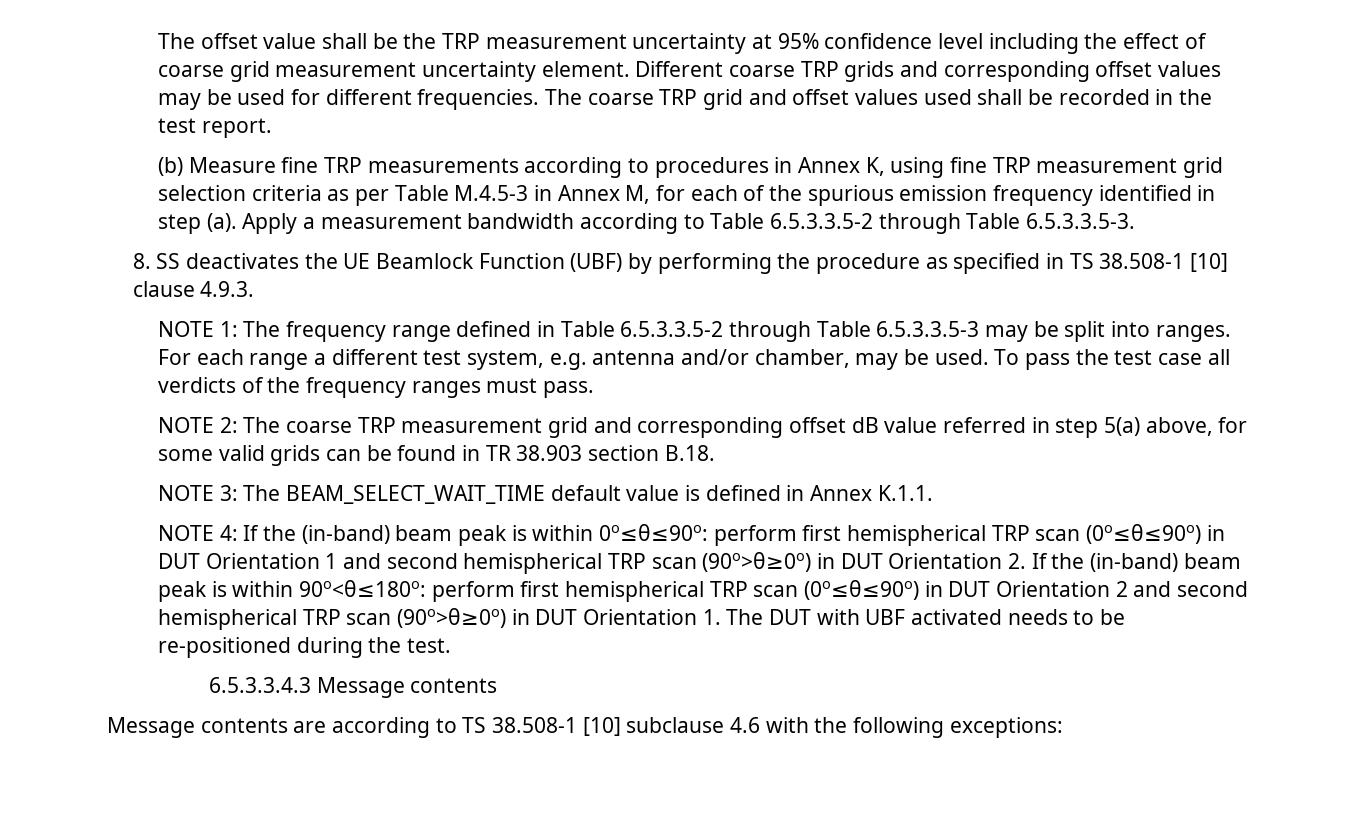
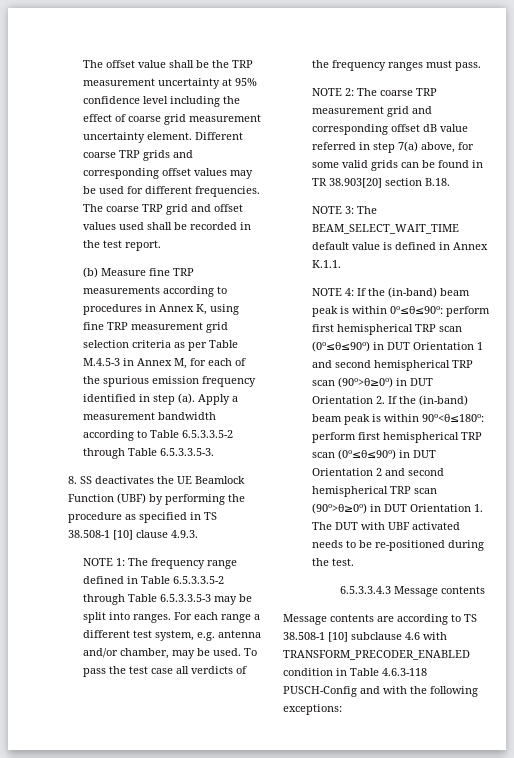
[1104,417,1141,436] 5(a) -> [397,141,418,152] 7(a)
[516,445,583,461] 38.903 -> [328,178,382,188] 38.903[20]
(809, 725) none -> [283,650,470,660] [283,668,427,676] [283,686,407,697] TRANSFORM_PRECODER_ENABLED condition in Table 4.6.3-118 PUSCH-Config and with

